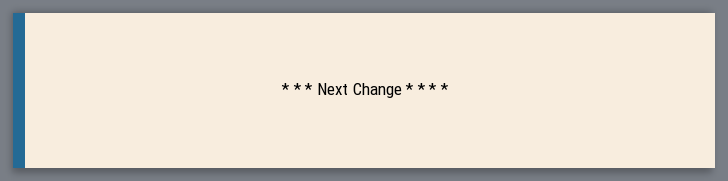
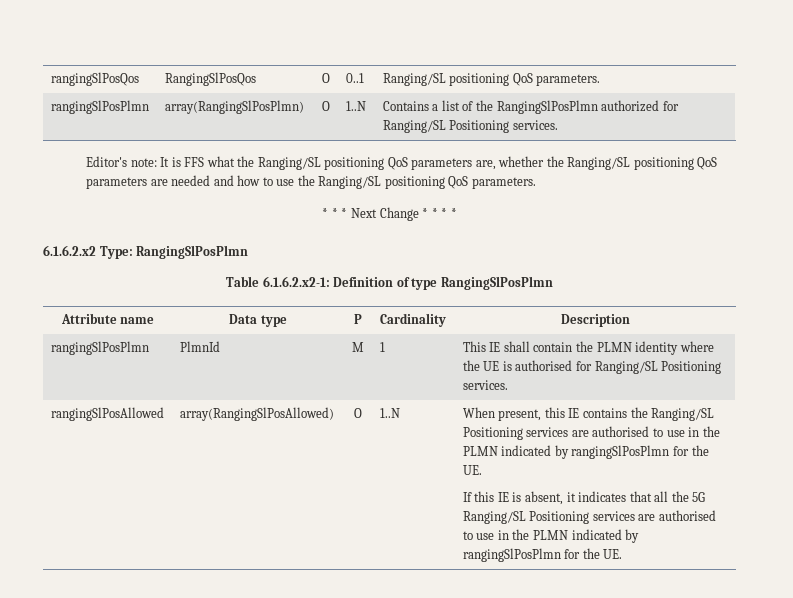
(281, 89) none -> [50,72,139,86] [164,72,256,86] [322,73,330,83] [345,73,364,83] [382,73,601,86] [50,100,149,114] [164,100,304,114] [322,101,330,111] [345,101,366,111] [382,100,679,114] [382,120,558,133] [86,156,718,170] [86,175,536,189] rangingSlPosQos | RangingSlPosQos | O | 0..1 | Ranging/SL positioning QoS parameters. // rangingSlPosPlmn | array(RangingSlPosPlmn) | O | 1..N | Contains a list of the RangingSlPosPlmn authorized for Ranging/SL Positioning services. // Editor's note: It is FFS what the Ranging/SL positioning QoS parameters are, whether the Ranging/SL positioning QoS parameters are needed and how to use the Ranging/SL positioning QoS parameters. //
(448, 89) none -> [43,245,249,259] [226,276,553,290] [60,313,155,324] [229,314,287,327] [354,314,362,324] [379,313,446,327] [561,314,630,327] [50,341,149,355] [179,341,220,352] [352,342,364,352] [379,342,385,352] [462,341,714,355] [462,360,722,374] [462,380,508,390] [50,407,164,421] [179,407,334,421] [354,408,362,418] [379,408,400,418] [462,407,715,421] [462,426,720,440] [462,445,709,459] [462,465,482,475] [462,491,706,505] [462,510,716,524] [462,529,640,543] [462,548,623,562] // 6.1.6.2.x2 Type: RangingSlPosPlmn // Table 6.1.6.2.x2-1: Definition of type RangingSlPosPlmn // Attribute name | Data type | P | Cardinality | Description // rangingSlPosPlmn | PlmnId | M | 1 | This IE shall contain the PLMN identity where the UE is authorised for Ranging/SL Positioning services. // rangingSlPosAllowed | array(RangingSlPosAllowed) | O | 1..N | When present, this IE contains the Ranging/SL Positioning services are authorised to use in the PLMN indicated by rangingSlPosPlmn for the UE. // If this IE is absent, it indicates that all the 5G Ranging/SL Positioning services are authorised to use in the PLMN indicated by rangingSlPosPlmn for the UE.

